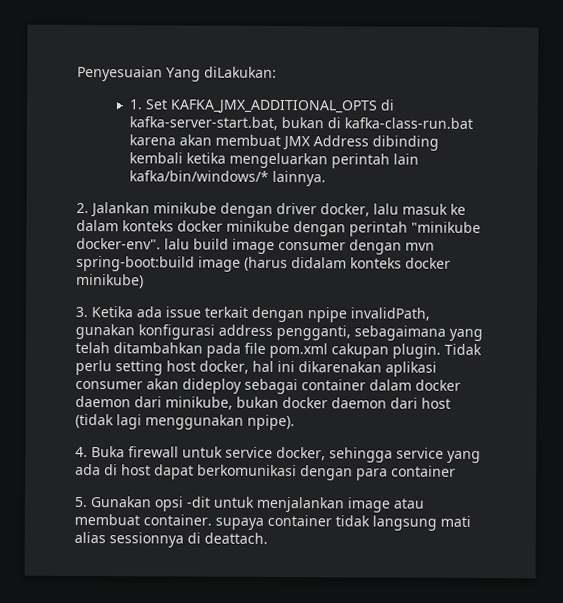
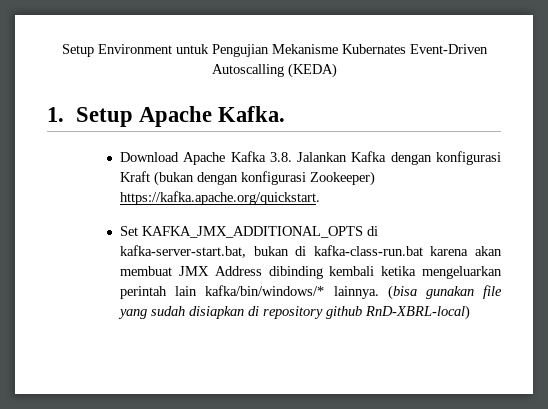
[77,65,277,82] [128,99,143,110] Penyesuaian Yang diLakukan: // 1. -> [61,44,488,57] [211,63,337,78] [47,106,285,127] [120,151,501,165] [120,171,376,186] [120,191,321,205] Setup Environment untuk Pengujian Mekanisme Kubernates Event-Driven Autoscalling (KEDA) // 1. Setup Apache Kafka. // Download Apache Kafka 3.8. Jalankan Kafka dengan konfigurasi Kraft (bukan dengan konfigurasi Zookeeper) https://kafka.apache.org/quickstart. //
[76,202,466,218] [76,219,481,237] [76,237,435,255] [76,255,451,272] [76,273,144,289] [75,306,430,323] [75,323,483,342] [75,341,482,359] [75,359,437,377] [75,378,461,395] [75,395,451,410] [75,413,295,431] [75,446,481,464] [75,463,456,481] [74,496,425,513] [74,513,471,531] [74,531,268,548] // 2. Jalankan minikube dengan driver docker, lalu masuk ke dalam konteks docker minikube dengan perintah "minikube docker-env". lalu build image consumer dengan mvn spring-boot:build image (harus didalam konteks docker minikube) // 3. Ketika ada issue terkait dengan npipe invalidPath, gunakan konfigurasi address pengganti, sebagaimana yang telah ditambahkan pada file pom.xml cakupan plugin. Tidak perlu setting host docker, hal ini dikarenakan aplikasi consumer akan dideploy sebagai container dalam docker daemon dari minikube, bukan docker daemon dari host (tidak lagi menggunakan npipe). // 4. Buka firewall untuk service docker, sehingga service yang ada di host dapat berkomunikasi dengan para container // 5. Gunakan opsi -dit untuk menjalankan image atau membuat container. supaya container tidak langsung mati alias sessionnya di deattach. -> [387,285,502,300] [118,305,471,320] (bisa gunakan file yang sudah disiapkan di repository github RnD-XBRL-local)

